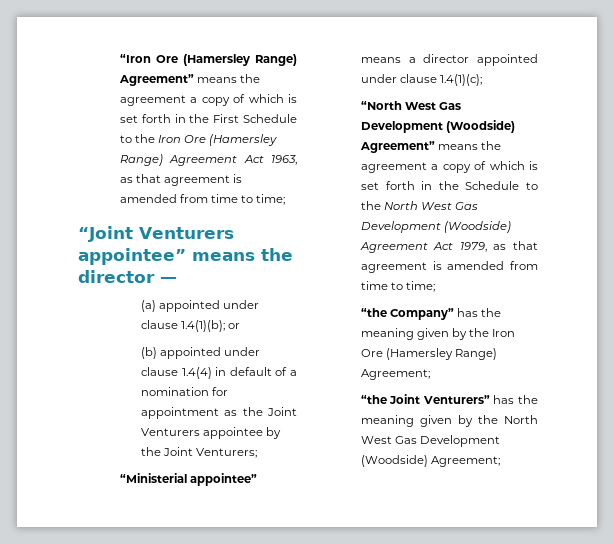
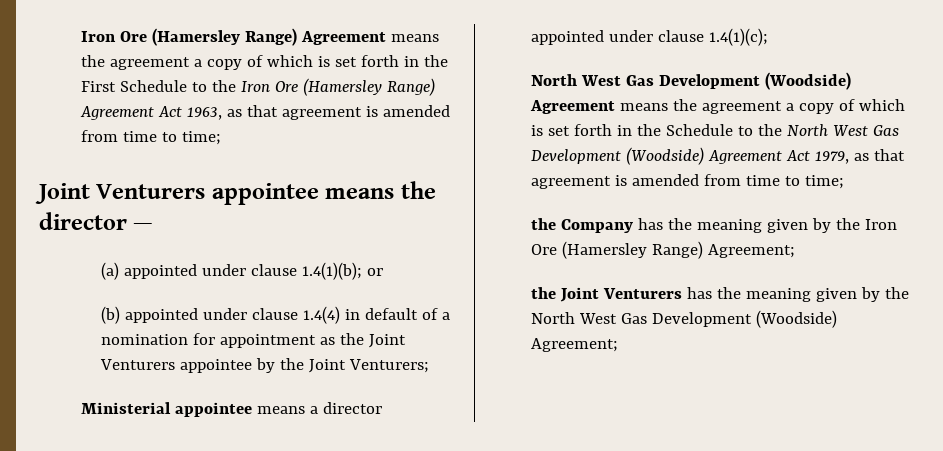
[119,54,297,66] [118,74,194,86] “Iron Ore (Hamersley Range) Agreement” -> [80,28,386,46] Iron Ore (Hamersley Range) Agreement
[78,226,234,242] [78,248,186,265] “Joint Venturers appointee” -> [35,183,319,205] Joint Venturers appointee
[119,473,258,486] “Ministerial appointee” -> [80,402,252,417] Ministerial appointee
[360,101,462,110] [360,120,516,133] [359,141,435,153] “North West Gas Development (Woodside) Agreement” -> [530,72,851,90] [529,100,615,114] North West Gas Development (Woodside) Agreement
[360,308,455,320] “the Company” -> [530,218,633,233] the Company
[360,394,490,404] “the Joint Venturers” -> [530,287,682,302] the Joint Venturers

